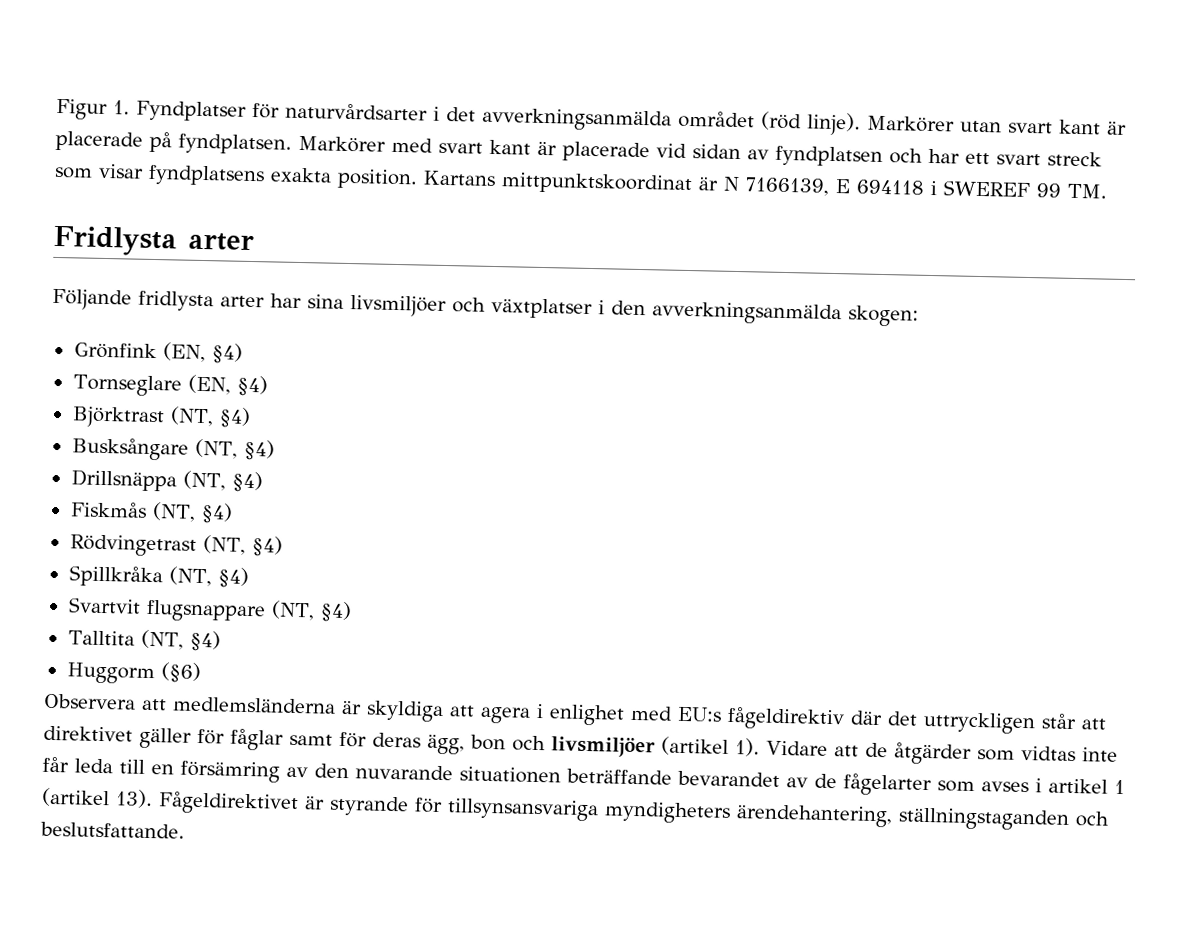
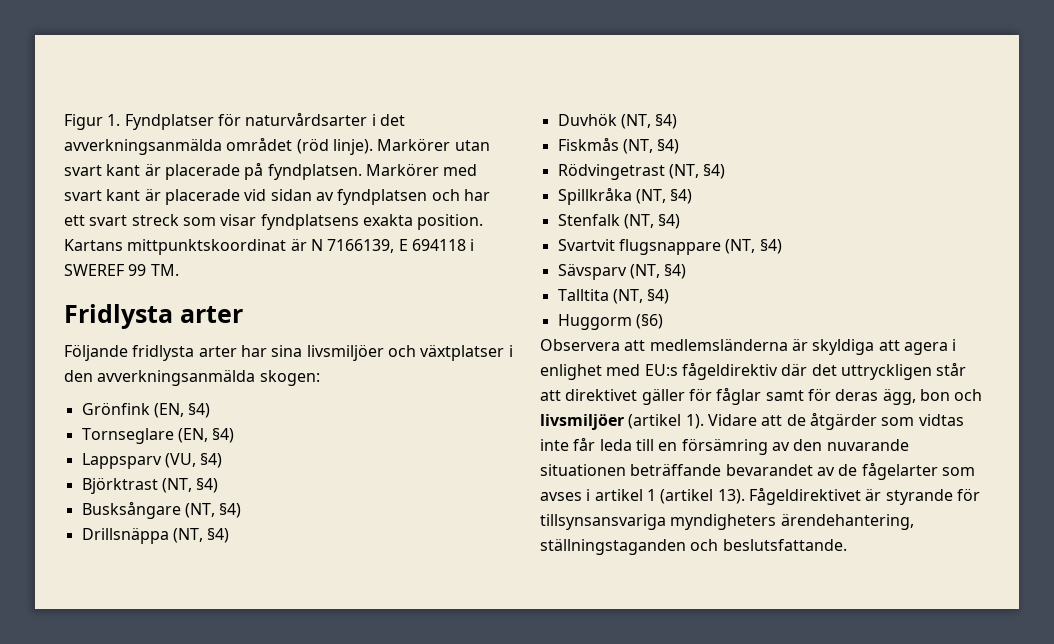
(268, 386) none -> [81,453,223,469] // Lappsparv (VU, §4)
(263, 482) none -> [557,113,678,129] // Duvhök (NT, §4)
(249, 578) none -> [557,214,681,229] // Stenfalk (NT, §4)
(352, 612) none -> [557,263,687,280] // Sävsparv (NT, §4)

